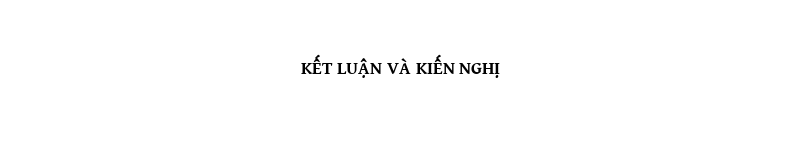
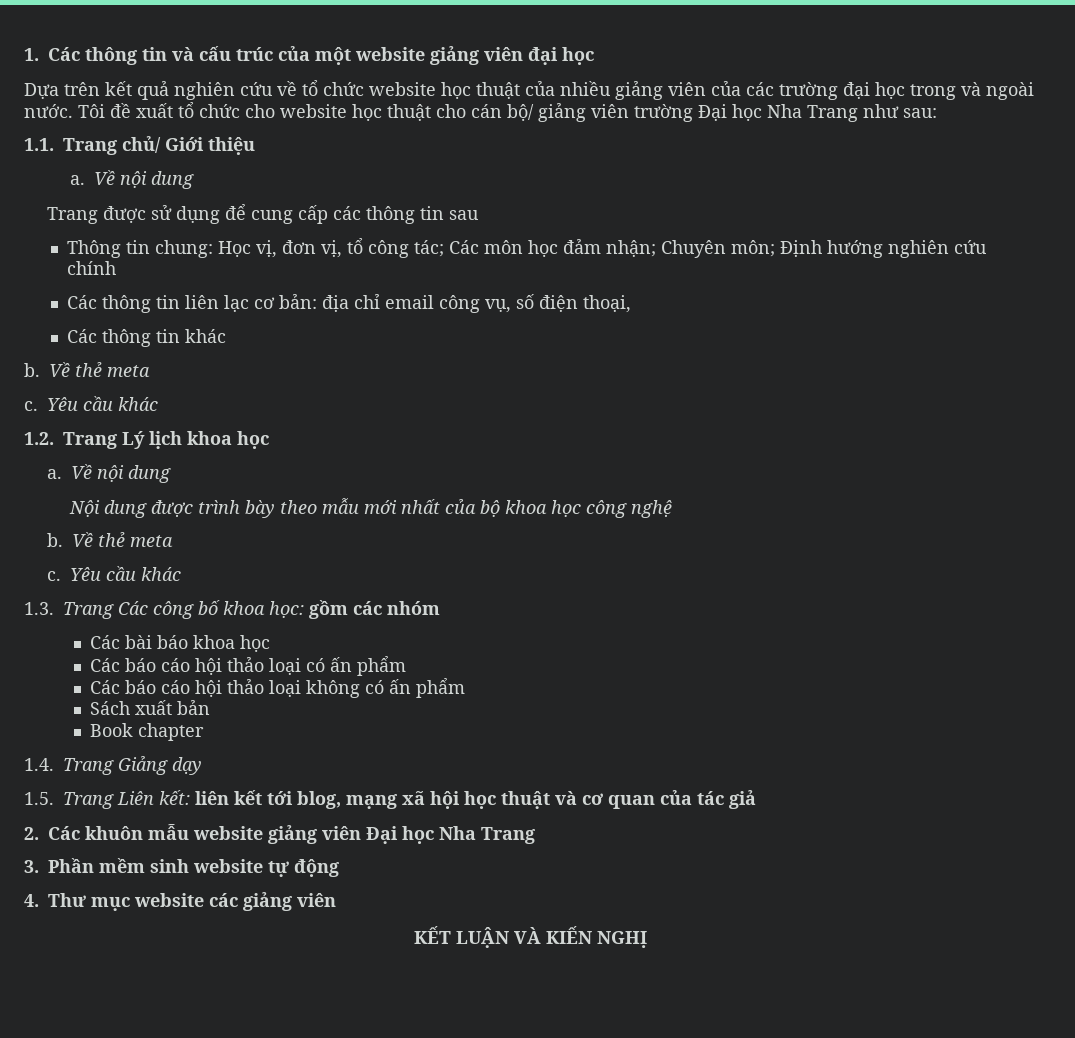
(300, 64) none -> [24,46,594,65] [24,80,1034,100] [24,102,937,122] [24,136,255,155] [70,170,195,189] [47,204,480,224] [66,238,987,258] [66,261,116,275] [66,294,631,313] [66,329,226,347] [24,362,150,377] [24,396,159,411] [24,431,269,449] [47,464,172,483] [69,498,673,518] [47,532,174,547] [47,566,182,581] [24,600,440,619] [90,635,271,652] [90,656,407,676] [90,678,466,698] [90,700,211,715] [90,723,205,741] [24,756,202,775] [24,790,756,809] [24,824,535,844] [24,858,339,877] [24,892,336,911] 1. Các thông tin và cấu trúc của một website giảng viên đại học // Dựa trên kết quả nghiên cứu về tổ chức website học thuật của nhiều giảng viên của các trường đại học trong và ngoài nước. Tôi đề xuất tổ chức cho website học thuật cho cán bộ/ giảng viên trường Đại học Nha Trang như sau: // 1.1. Trang chủ/ Giới thiệu // a. Về nội dung // Trang được sử dụng để cung cấp các thông tin sau // Thông tin chung: Học vị, đơn vị, tổ công tác; Các môn học đảm nhận; Chuyên môn; Định hướng nghiên cứu chính // Các thông tin liên lạc cơ bản: địa chỉ email công vụ, số điện thoại, // Các thông tin khác // b. Về thẻ meta // c. Yêu cầu khác // 1.2. Trang Lý lịch khoa học // a. Về nội dung // Nội dung được trình bày theo mẫu mới nhất của bộ khoa học công nghệ // b. Về thẻ meta // c. Yêu cầu khác // 1.3. Trang Các công bố khoa học: gồm các nhóm // Các bài báo khoa học // Các báo cáo hội thảo loại có ấn phẩm // Các báo cáo hội thảo loại không có ấn phẩm // Sách xuất bản // Book chapter // 1.4. Trang Giảng dạy // 1.5. Trang Liên kết: liên kết tới blog, mạng xã hội học thuật và cơ quan của tác giả // 2. Các khuôn mẫu website giảng viên Đại học Nha Trang // 3. Phần mềm sinh website tự động // 4. Thư mục website các giảng viên //

